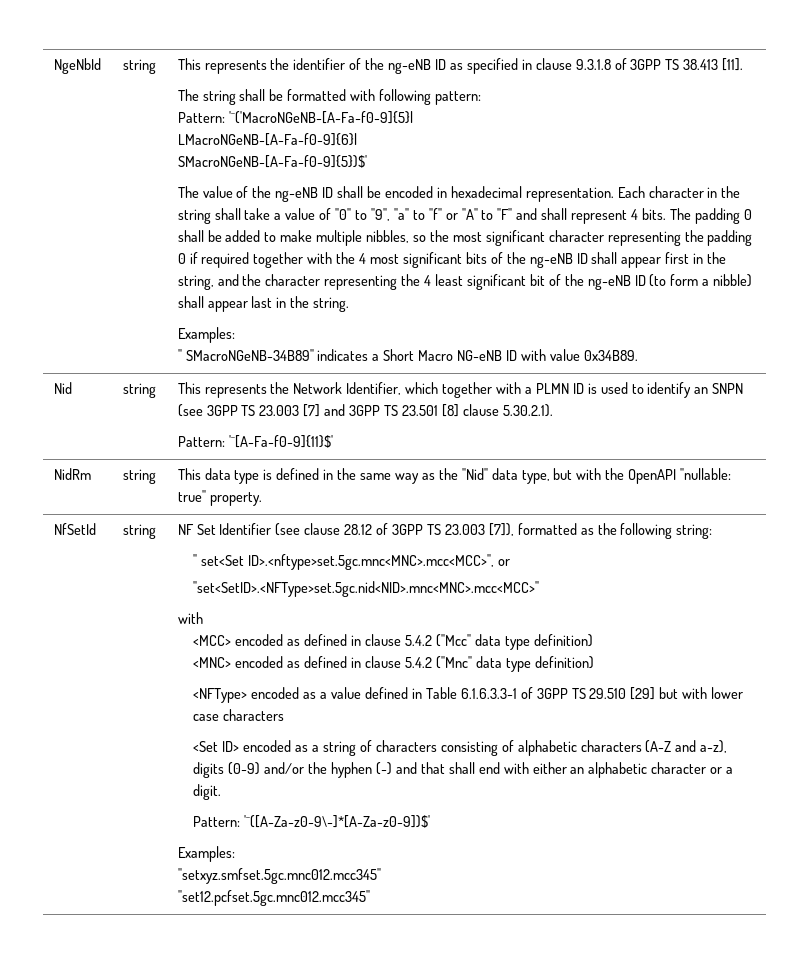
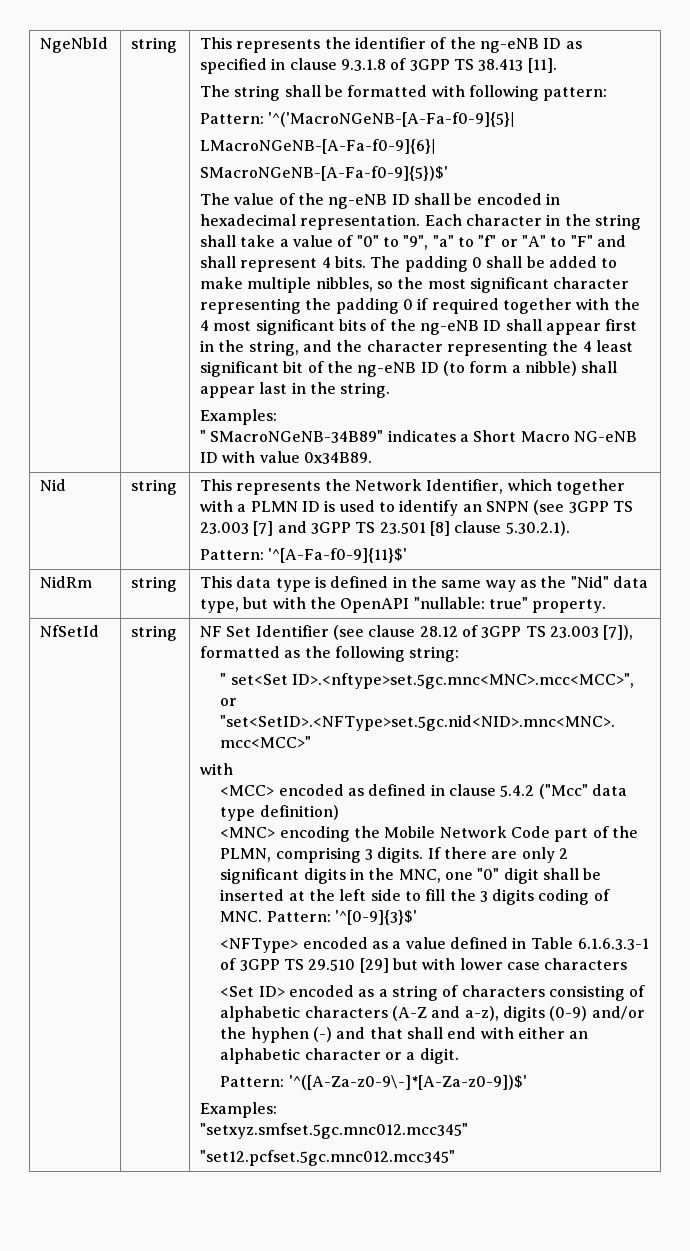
[235,656,594,672] encoded as defined in clause 5.4.2 ("Mnc" data type definition) -> [279,826,638,842] [220,847,568,863] [220,868,602,884] [220,889,610,905] [220,910,417,925] encoding the Mobile Network Code part of the PLMN, comprising 3 digits. If there are only 2 significant digits in the MNC, one "0" digit shall be inserted at the left side to fill the 3 digits coding of MNC. Pattern: '^[0-9]{3}$'

